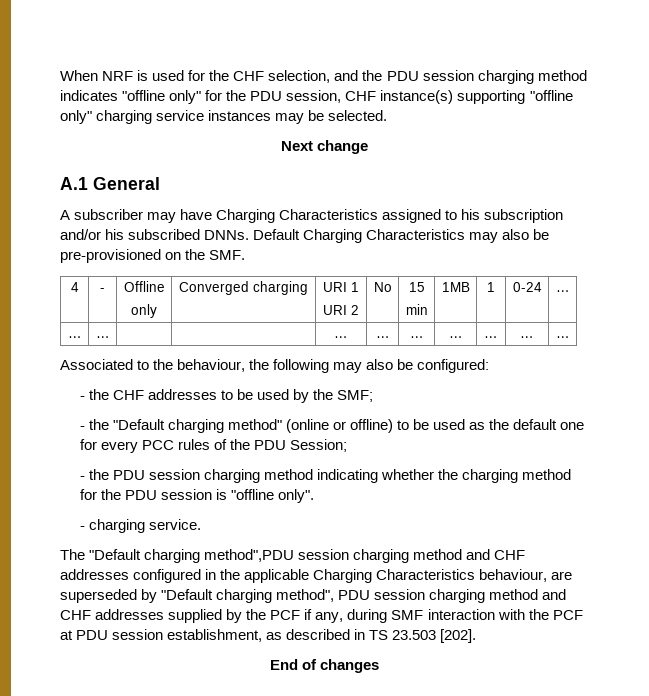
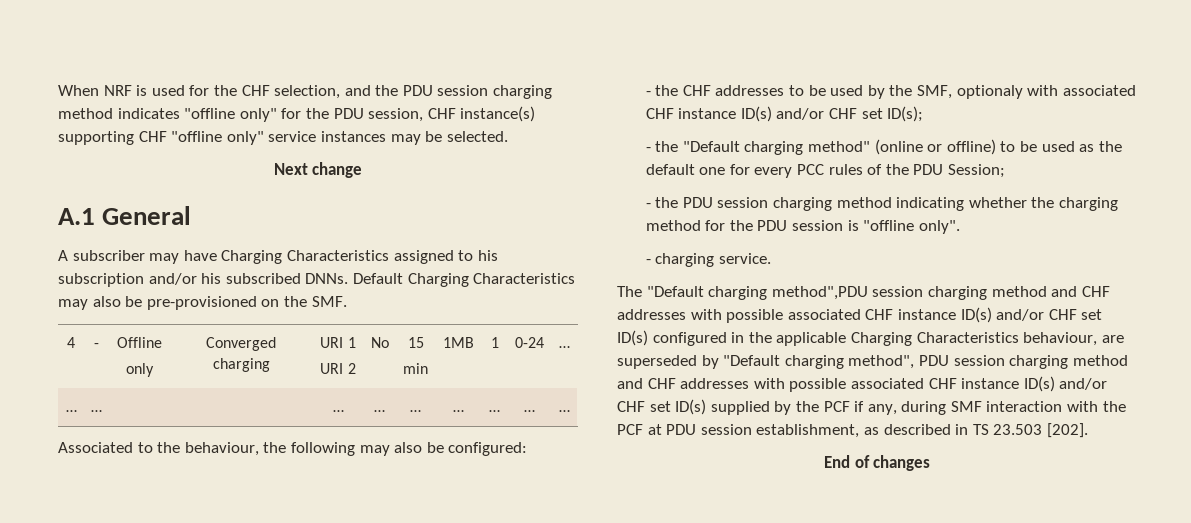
[529,90,573,101] [60,110,153,124] "offline only" charging -> [138,131,264,145] CHF "offline only"
[337,390,374,402] SMF; -> [916,85,1136,99] [645,106,924,122] SMF, optionaly with associated CHF instance ID(s) and/or CHF set ID(s);
(129, 574) none -> [690,307,1103,323] [617,330,648,346] with possible associated CHF instance ID(s) and/or CHF set ID(s)
(165, 614) none -> [753,376,1108,392] [617,399,707,415] with possible associated CHF instance ID(s) and/or CHF set ID(s)

